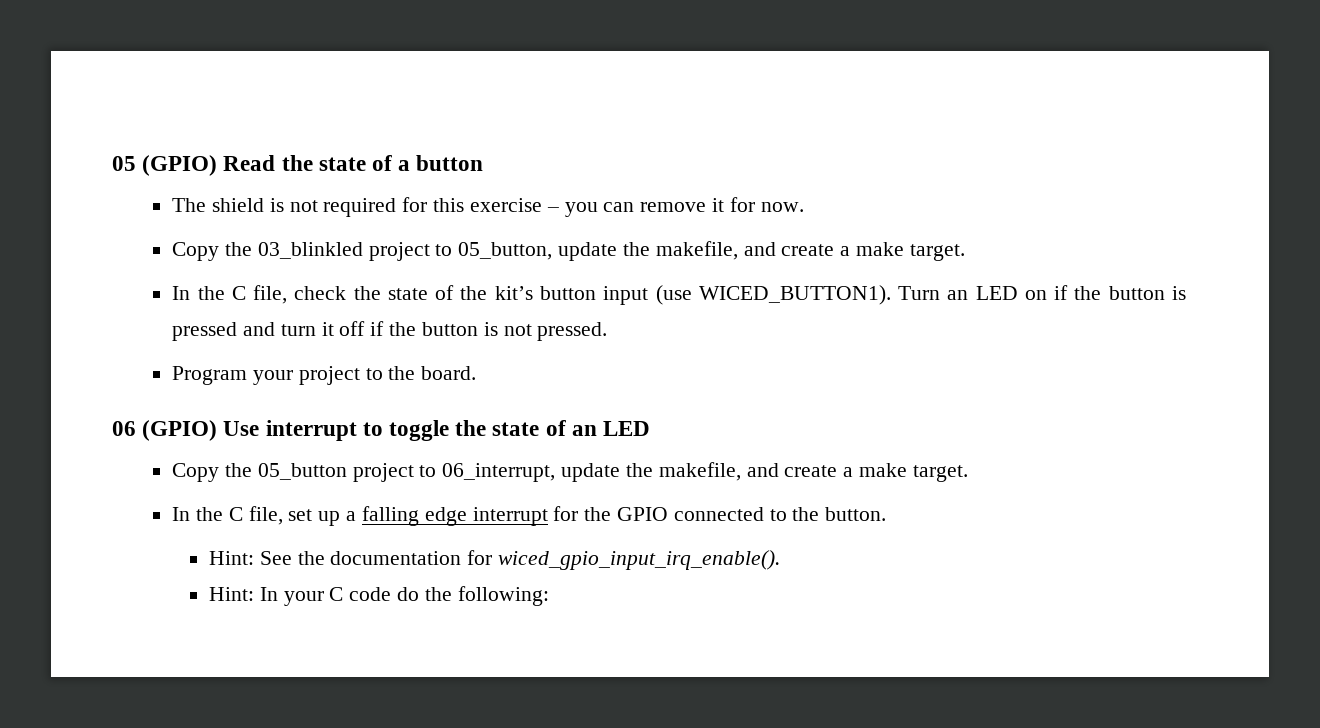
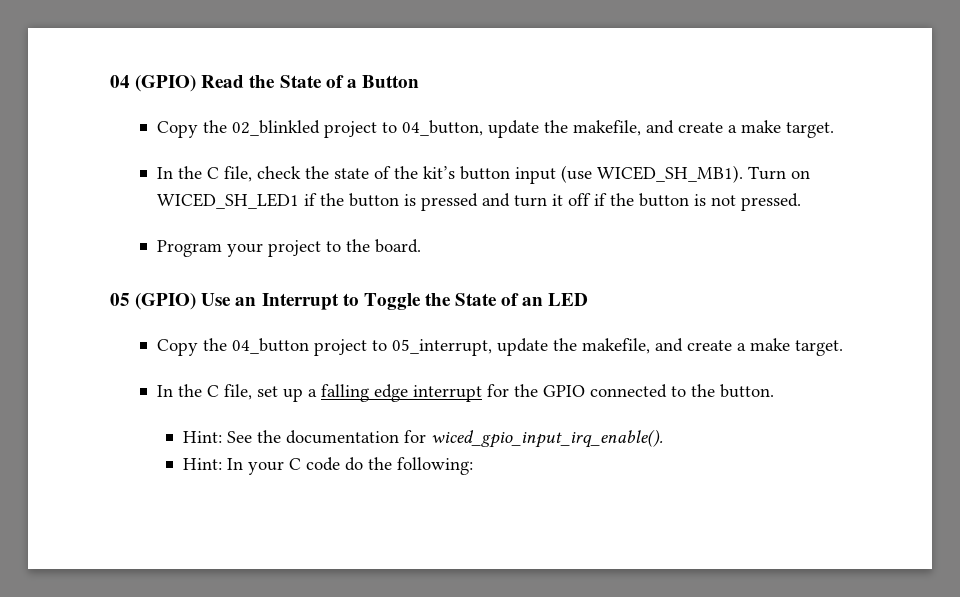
[112,156,136,171] 05 -> [110,75,130,88] 04
[318,157,366,171] state -> [279,75,322,88] State
[416,155,484,171] [172,197,804,217] [172,242,553,261] button // The shield is not required for this exercise – you can remove it for now. // Copy the 03_blinkled project to 05_button, -> [361,75,419,88] [156,120,483,138] Button // Copy the 02_blinkled project to 04_button,
[698,285,1047,305] WICED_BUTTON1). Turn an LED on -> [596,165,810,183] [156,193,299,209] WICED_SH_MB1). Turn on WICED_SH_LED1
[112,421,136,436] 06 -> [110,293,130,306] 05
[265,420,540,441] interrupt to toggle the state -> [235,293,498,310] an Interrupt to Toggle the State
[257,463,556,482] 05_button project to 06_interrupt, -> [231,338,492,356] 04_button project to 05_interrupt,

